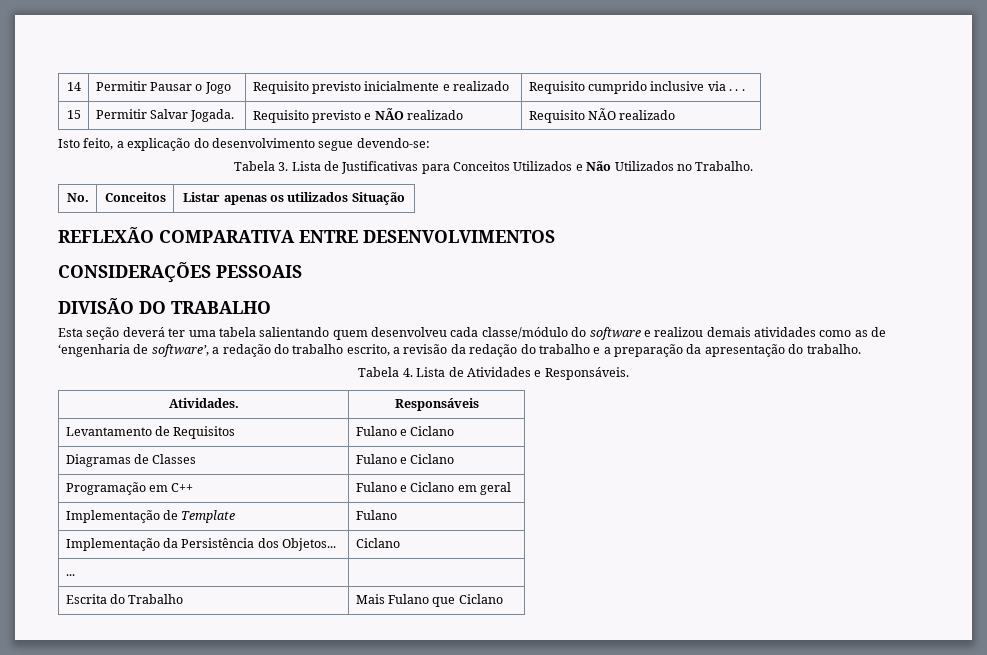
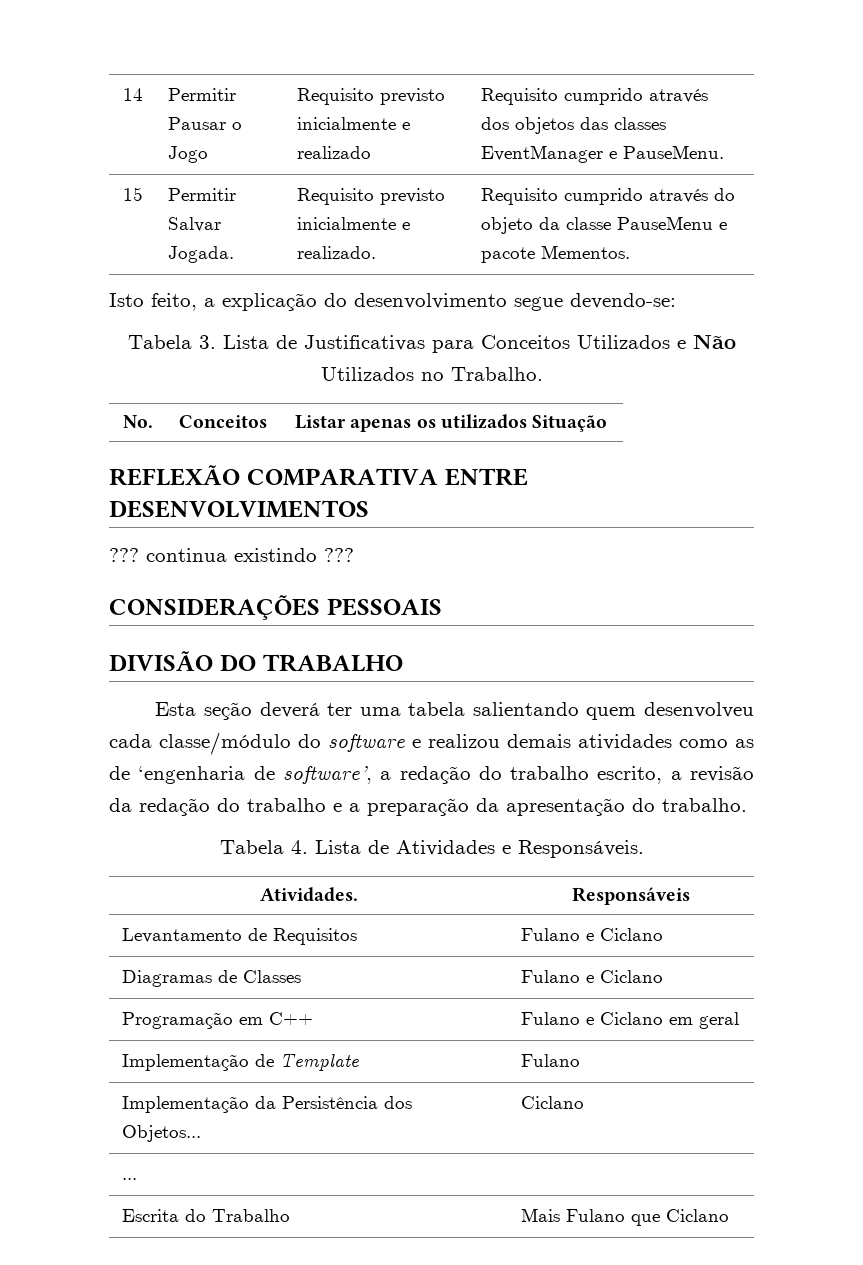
[650,81,745,91] inclusive via . . . -> [648,89,708,103] [480,117,666,134] [480,145,724,163] através dos objetos das classes EventManager e PauseMenu.
[364,108,464,120] [528,108,676,123] e NÃO realizado | Requisito NÃO realizado -> [296,217,410,230] [296,246,376,259] [480,188,735,205] [480,216,727,234] [480,245,630,263] inicialmente e realizado. | Requisito cumprido através do objeto da classe PauseMenu e pacote Mementos.
(555, 236) none -> [109,548,354,562] // ??? continua existindo ???

